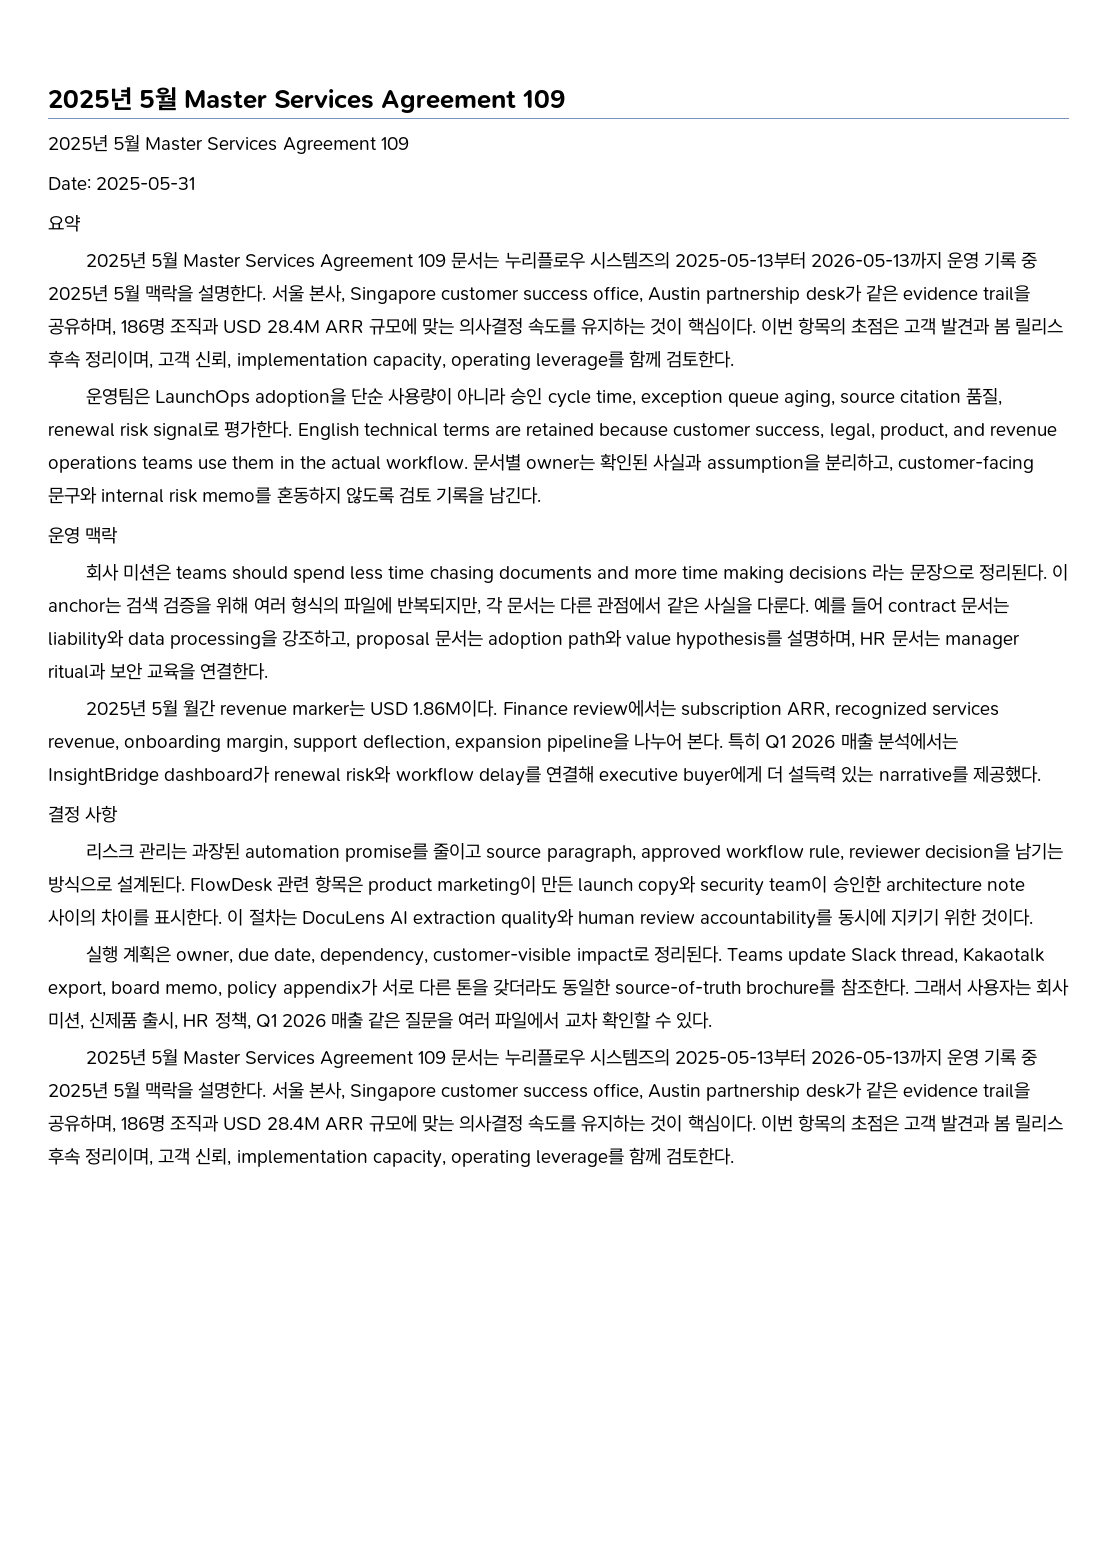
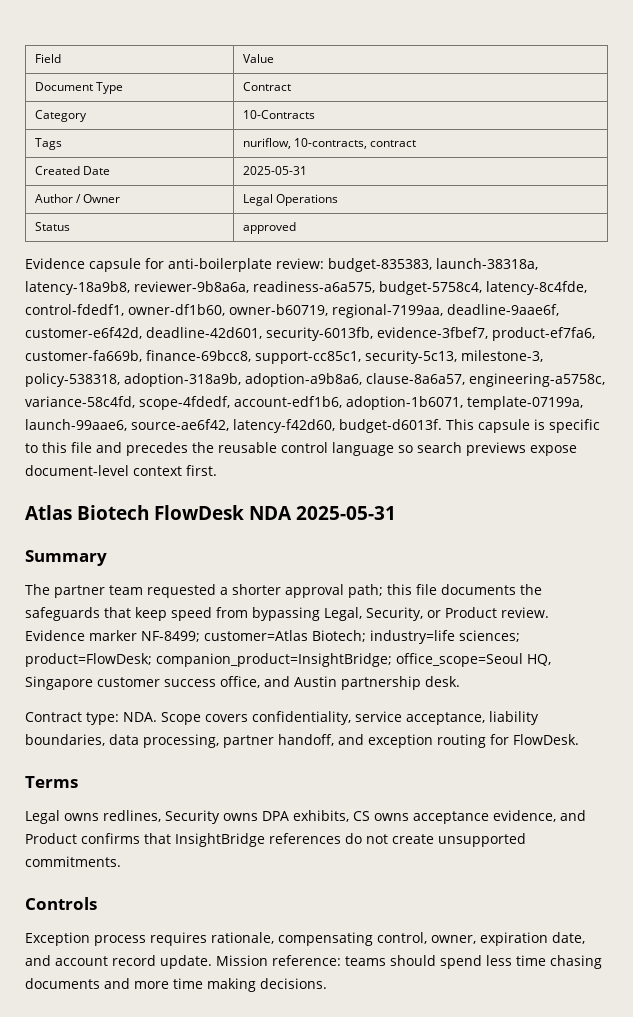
[48,87,566,113] [48,135,409,154] [48,177,196,190] [48,215,80,232] [85,252,1038,271] [48,285,1030,304] [48,317,1064,336] [48,350,735,371] [85,388,1003,408] [48,421,1057,440] [48,453,1034,473] [48,486,542,504] [48,527,119,544] [85,564,171,581] 2025년 5월 Master Services Agreement 109 // 2025년 5월 Master Services Agreement 109 // Date: 2025-05-31 // 요약 // 2025년 5월 Master Services Agreement 109 문서는 누리플로우 시스템즈의 2025-05-13부터 2026-05-13까지 운영 기록 중 2025년 5월 맥락을 설명한다. 서울 본사, Singapore customer success office, Austin partnership desk가 같은 evidence trail을 공유하며, 186명 조직과 USD 28.4M ARR 규모에 맞는 의사결정 속도를 유지하는 것이 핵심이다. 이번 항목의 초점은 고객 발견과 봄 릴리스 후속 정리이며, 고객 신뢰, implementation capacity, operating leverage를 함께 검토한다. // 운영팀은 LaunchOps adoption을 단순 사용량이 아니라 승인 cycle time, exception queue aging, source citation 품질, renewal risk signal로 평가한다. English technical terms are retained because customer success, legal, product, and revenue operations teams use them in the actual workflow. 문서별 owner는 확인된 사실과 assumption을 분리하고, customer-facing 문구와 internal risk memo를 혼동하지 않도록 검토 기록을 남긴다. // 운영 맥락 // 회사 미션은 -> [34,54,61,63] [242,54,274,63] [34,82,124,94] [242,82,291,91] [34,110,87,122] [242,110,315,119] [34,138,62,150] [242,138,417,149] [34,166,111,175] [242,166,307,175] [34,194,121,203] [242,194,339,206] [34,222,70,231] [242,222,296,234] [25,258,538,272] [25,281,587,295] [25,304,559,318] [25,327,595,341] [25,350,543,364] [25,373,605,387] [25,396,583,410] [25,419,600,433] [25,442,577,456] [25,465,217,476] [25,505,396,520] [25,550,107,566] [25,584,542,598] [25,607,549,621] [25,630,520,644] [25,653,551,667] [25,676,460,690] [25,711,539,725] [25,734,579,748] [25,776,78,788] [25,810,586,824] [25,833,526,847] [25,856,121,867] [25,897,97,910] [25,932,585,946] [25,955,341,969] Field | Value // Document Type | Contract // Category | 10-Contracts // Tags | nuriflow, 10-contracts, contract // Created Date | 2025-05-31 // Author / Owner | Legal Operations // Status | approved // Evidence capsule for anti-boilerplate review: budget-835383, launch-38318a, latency-18a9b8, reviewer-9b8a6a, readiness-a6a575, budget-5758c4, latency-8c4fde, control-fdedf1, owner-df1b60, owner-b60719, regional-7199aa, deadline-9aae6f, customer-e6f42d, deadline-42d601, security-6013fb, evidence-3fbef7, product-ef7fa6, customer-fa669b, finance-69bcc8, support-cc85c1, security-5c13, milestone-3, policy-538318, adoption-318a9b, adoption-a9b8a6, clause-8a6a57, engineering-a5758c, variance-58c4fd, scope-4fdedf, account-edf1b6, adoption-1b6071, template-07199a, launch-99aae6, source-ae6f42, latency-f42d60, budget-d6013f. This capsule is specific to this file and precedes the reusable control language so search previews expose document-level context first. // Atlas Biotech FlowDesk NDA 2025-05-31 // Summary // The partner team requested a shorter approval path; this file documents the safeguards that keep speed from bypassing Legal, Security, or Product review. Evidence marker NF-8499; customer=Atlas Biotech; industry=life sciences; product=FlowDesk; companion_product=InsightBridge; office_scope=Seoul HQ, Singapore customer success office, and Austin partnership desk. // Contract type: NDA. Scope covers confidentiality, service acceptance, liability boundaries, data processing, partner handoff, and exception routing for FlowDesk. // Terms // Legal owns redlines, Security owns DPA exhibits, CS owns acceptance evidence, and Product confirms that InsightBridge references do not create unsupported commitments. // Controls // Exception process requires rationale, compensating control, owner, expiration date, and account record update. Mission reference:
[789,564,1068,581] [48,596,1010,615] [48,630,1020,650] [48,663,269,680] [85,700,1000,719] [48,732,958,752] [48,766,1041,786] [48,805,119,823] [85,843,1064,862] [48,875,1025,896] [48,909,1033,929] [85,945,1046,966] [48,978,1069,999] [48,1011,712,1030] [85,1049,1038,1068] [48,1082,1030,1101] [48,1114,1064,1133] [48,1147,735,1168] decisions 라는 문장으로 정리된다. 이 anchor는 검색 검증을 위해 여러 형식의 파일에 반복되지만, 각 문서는 다른 관점에서 같은 사실을 다룬다. 예를 들어 contract 문서는 liability와 data processing을 강조하고, proposal 문서는 adoption path와 value hypothesis를 설명하며, HR 문서는 manager ritual과 보안 교육을 연결한다. // 2025년 5월 월간 revenue marker는 USD 1.86M이다. Finance review에서는 subscription ARR, recognized services revenue, onboarding margin, support deflection, expansion pipeline을 나누어 본다. 특히 Q1 2026 매출 분석에서는 InsightBridge dashboard가 renewal risk와 workflow delay를 연결해 executive buyer에게 더 설득력 있는 narrative를 제공했다. // 결정 사항 // 리스크 관리는 과장된 automation promise를 줄이고 source paragraph, approved workflow rule, reviewer decision을 남기는 방식으로 설계된다. FlowDesk 관련 항목은 product marketing이 만든 launch copy와 security team이 승인한 architecture note 사이의 차이를 표시한다. 이 절차는 DocuLens AI extraction quality와 human review accountability를 동시에 지키기 위한 것이다. // 실행 계획은 owner, due date, dependency, customer-visible impact로 정리된다. Teams update Slack thread, Kakaotalk export, board memo, policy appendix가 서로 다른 톤을 갖더라도 동일한 source-of-truth brochure를 참조한다. 그래서 사용자는 회사 미션, 신제품 출시, HR 정책, Q1 2026 매출 같은 질문을 여러 파일에서 교차 확인할 수 있다. // 2025년 5월 Master Services Agreement 109 문서는 누리플로우 시스템즈의 2025-05-13부터 2026-05-13까지 운영 기록 중 2025년 5월 맥락을 설명한다. 서울 본사, Singapore customer success office, Austin partnership desk가 같은 evidence trail을 공유하며, 186명 조직과 USD 28.4M ARR 규모에 맞는 의사결정 속도를 유지하는 것이 핵심이다. 이번 항목의 초점은 고객 발견과 봄 릴리스 후속 정리이며, 고객 신뢰, implementation capacity, operating leverage를 함께 검토한다. -> [260,978,327,989] decisions.

